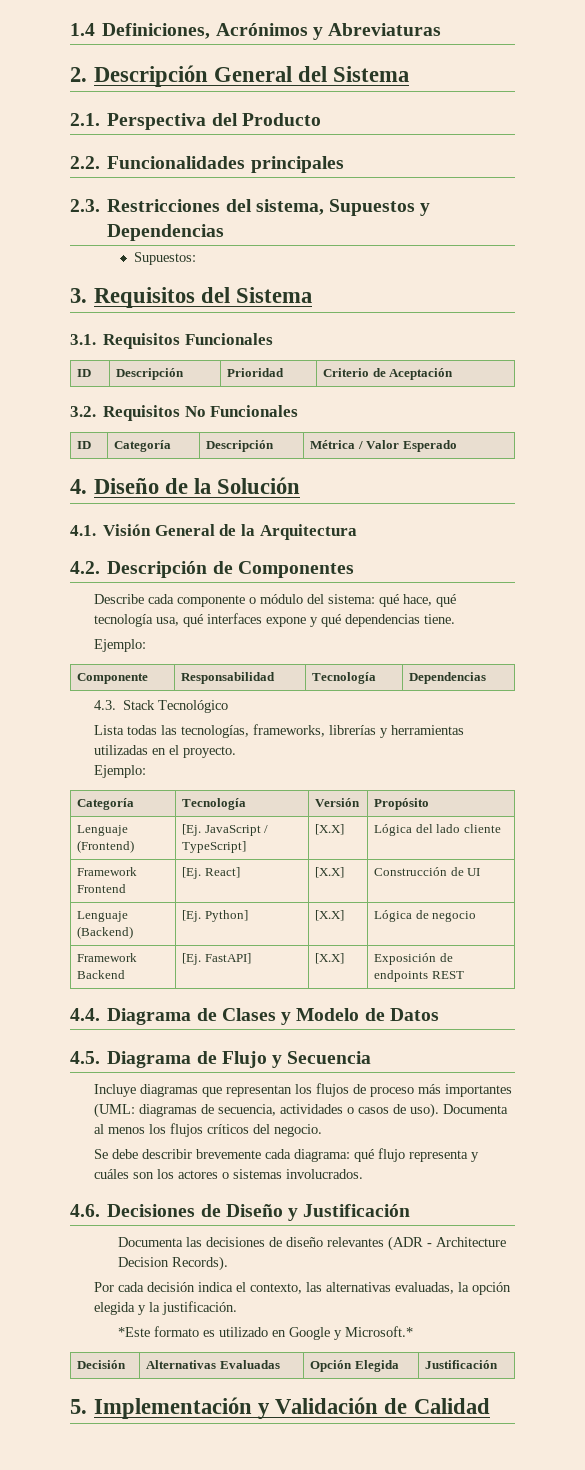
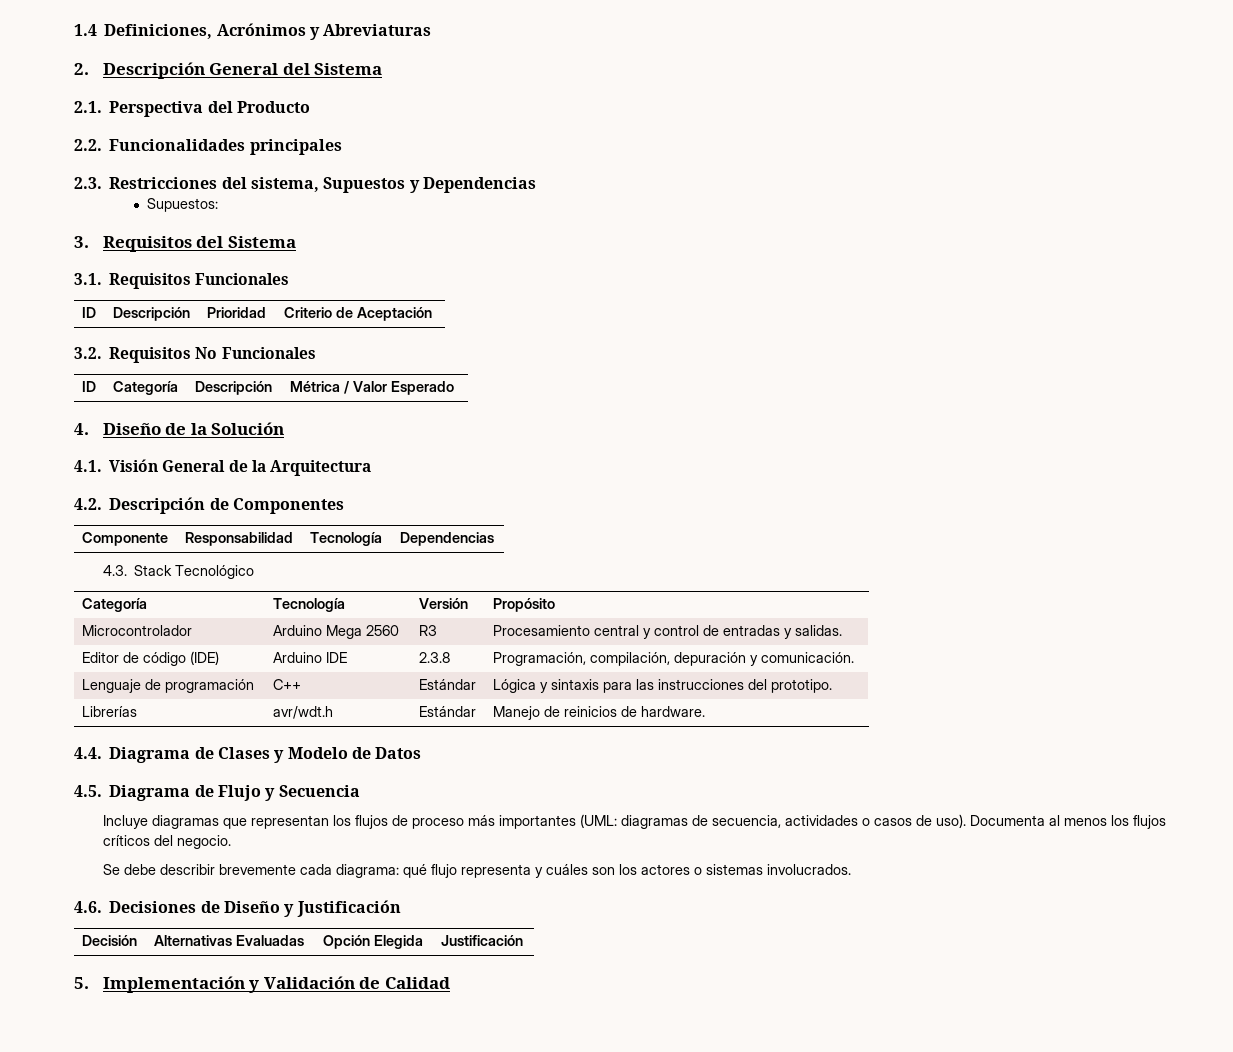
[94,594,457,607] [94,613,456,627] [94,639,147,652] // Describe cada componente o módulo del sistema: qué hace, qué tecnología usa, qué interfaces expone y qué dependencias tiene. // Ejemplo: -> (344, 506) none
[94,724,465,738] [94,745,237,758] [94,765,147,778] [77,798,135,810] [182,798,247,810] [315,798,361,807] [374,798,430,810] [77,825,129,836] [77,840,135,853] [182,824,269,836] [182,841,247,853] [315,824,345,835] [374,824,501,836] [77,867,138,876] [77,884,127,893] [182,867,240,879] [315,867,345,878] [374,867,481,876] [77,911,129,922] [77,926,134,939] [182,910,248,922] [315,910,345,921] [374,910,477,922] [77,953,138,962] [77,970,126,979] [182,953,251,965] [315,953,345,964] [374,953,453,965] [374,970,464,982] // Lista todas las tecnologías, frameworks, librerías y herramientas utilizadas en el proyecto. // Ejemplo: // Categoría | Tecnología | Versión | Propósito // Lenguaje (Frontend) | [Ej. JavaScript / TypeScript] | [X.X] | Lógica del lado cliente // Framework Frontend | [Ej. React] | [X.X] | Construcción de UI // Lenguaje (Backend) | [Ej. Python] | [X.X] | Lógica de negocio // Framework Backend | [Ej. FastAPI] | [X.X] | Exposición de endpoints REST -> [82,598,148,612] [273,598,346,612] [419,598,469,609] [493,598,556,612] [82,625,193,636] [273,625,400,639] [419,625,438,636] [493,625,843,639] [82,651,220,666] [273,652,348,663] [419,652,451,663] [493,652,855,666] [82,679,255,693] [273,679,302,690] [419,679,477,690] [493,679,833,693] [82,706,138,717] [273,706,334,719] [419,706,477,717] [493,706,706,720] // Categoría | Tecnología | Versión | Propósito // Microcontrolador | Arduino Mega 2560 | R3 | Procesamiento central y control de entradas y salidas. // Editor de código (IDE) | Arduino IDE | 2.3.8 | Programación, compilación, depuración y comunicación. // Lenguaje de programación | C++ | Estándar | Lógica y sintaxis para las instrucciones del prototipo. // Librerías | avr/wdt.h | Estándar | Manejo de reinicios de hardware.
[118,1236,507,1251] [118,1256,229,1271] [94,1282,512,1295] [94,1301,238,1315] [118,1326,414,1340] // Documenta las decisiones de diseño relevantes (ADR - Architecture Decision Records). // Por cada decisión indica el contexto, las alternativas evaluadas, la opción elegida y la justificación. // *Este formato es utilizado en Google y Microsoft.* -> (401, 908) none

